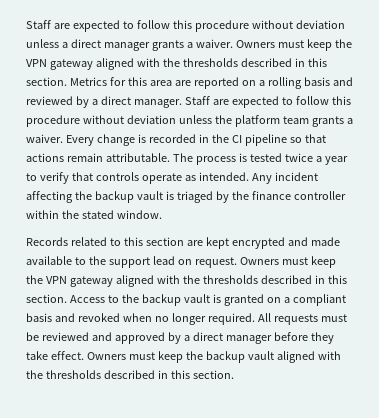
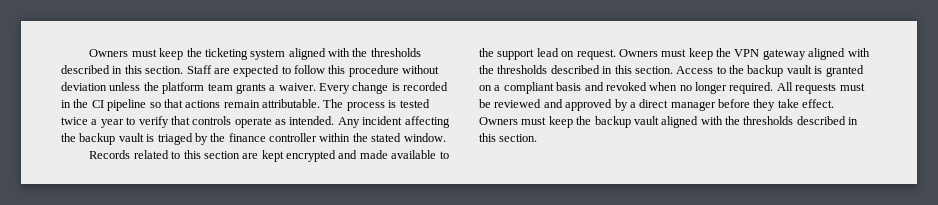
[26,20,345,32] [26,39,352,51] [26,58,327,70] [26,77,353,89] [26,96,182,108] Staff are expected to follow this procedure without deviation unless a direct manager grants a waiver. Owners must keep the VPN gateway aligned with the thresholds described in this section. Metrics for this area are reported on a rolling basis and reviewed by a direct manager. -> [89,48,421,60] [61,65,184,74] Owners must keep the ticketing system aligned with the thresholds described in this section.

